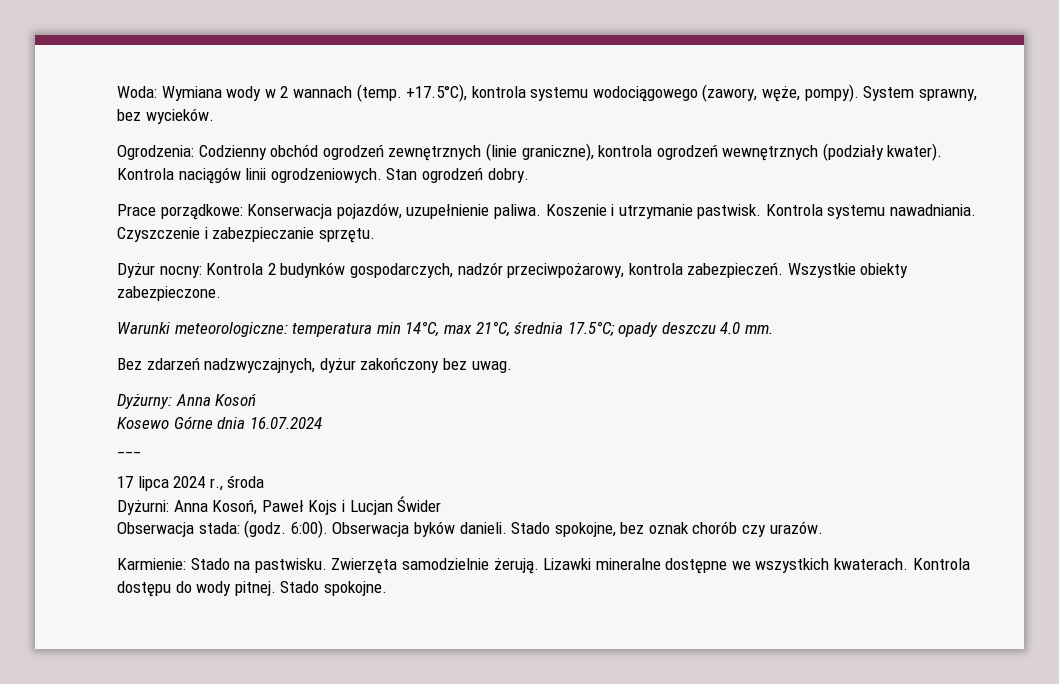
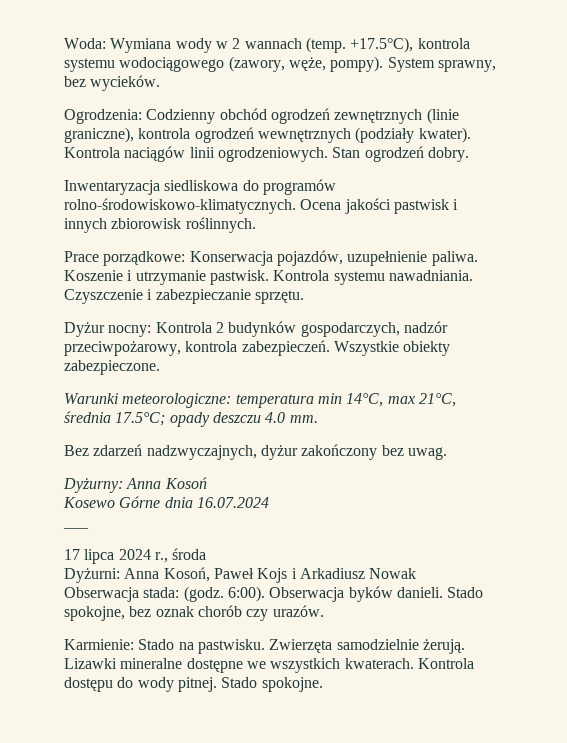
(529, 175) none -> [64,179,336,195] [64,198,459,214] [64,217,256,233] // Inwentaryzacja siedliskowa do programów rolno-środowiskowo-klimatycznych. Ocena jakości pastwisk i innych zbiorowisk roślinnych.
[349,496,442,515] Lucjan Świder -> [299,568,417,579] Arkadiusz Nowak

